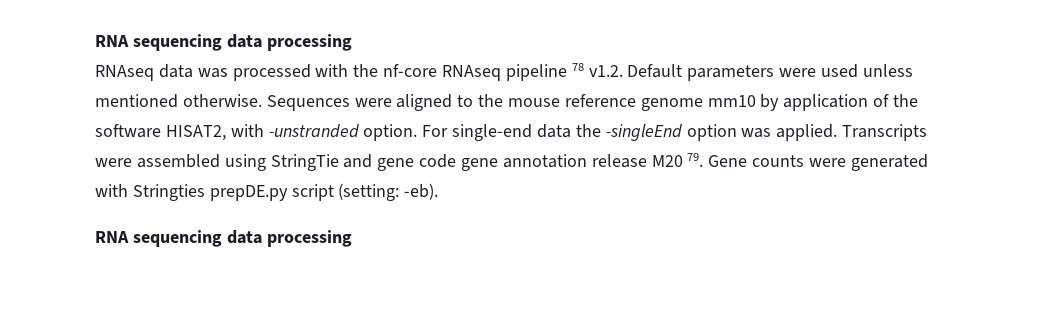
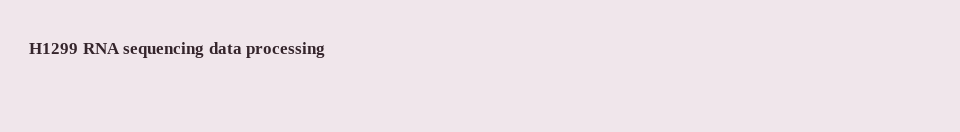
[95,34,352,51] [95,63,913,81] [95,94,919,111] [95,124,928,141] [95,153,928,171] [95,183,439,201] [95,230,352,247] RNA sequencing data processing // RNAseq data was processed with the nf-core RNAseq pipeline 78 v1.2. Default parameters were used unless mentioned otherwise. Sequences were aligned to the mouse reference genome mm10 by application of the software HISAT2, with -unstranded option. For single-end data the -singleEnd option was applied. Transcripts were assembled using StringTie and gene code gene annotation release M20 79. Gene counts were generated with Stringties prepDE.py script (setting: -eb). // RNA sequencing data processing -> [29,42,326,58] H1299 RNA sequencing data processing

